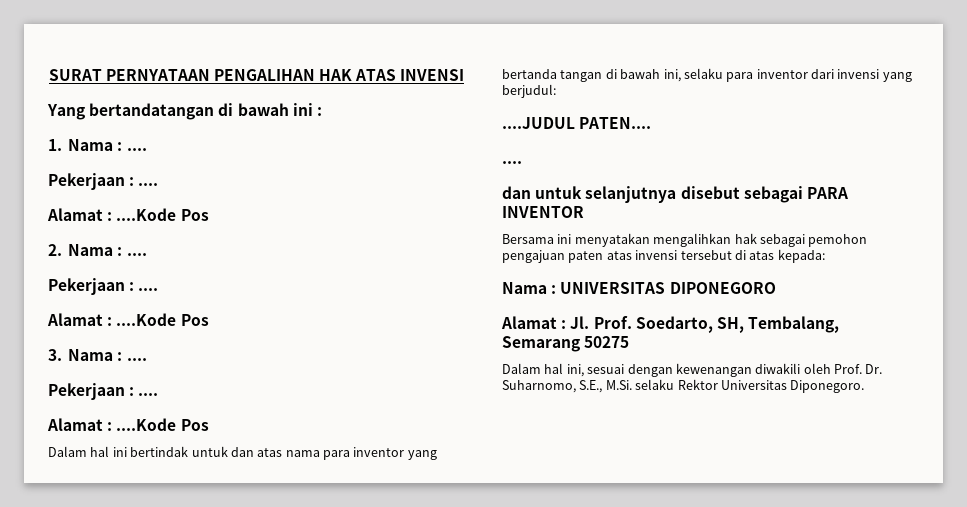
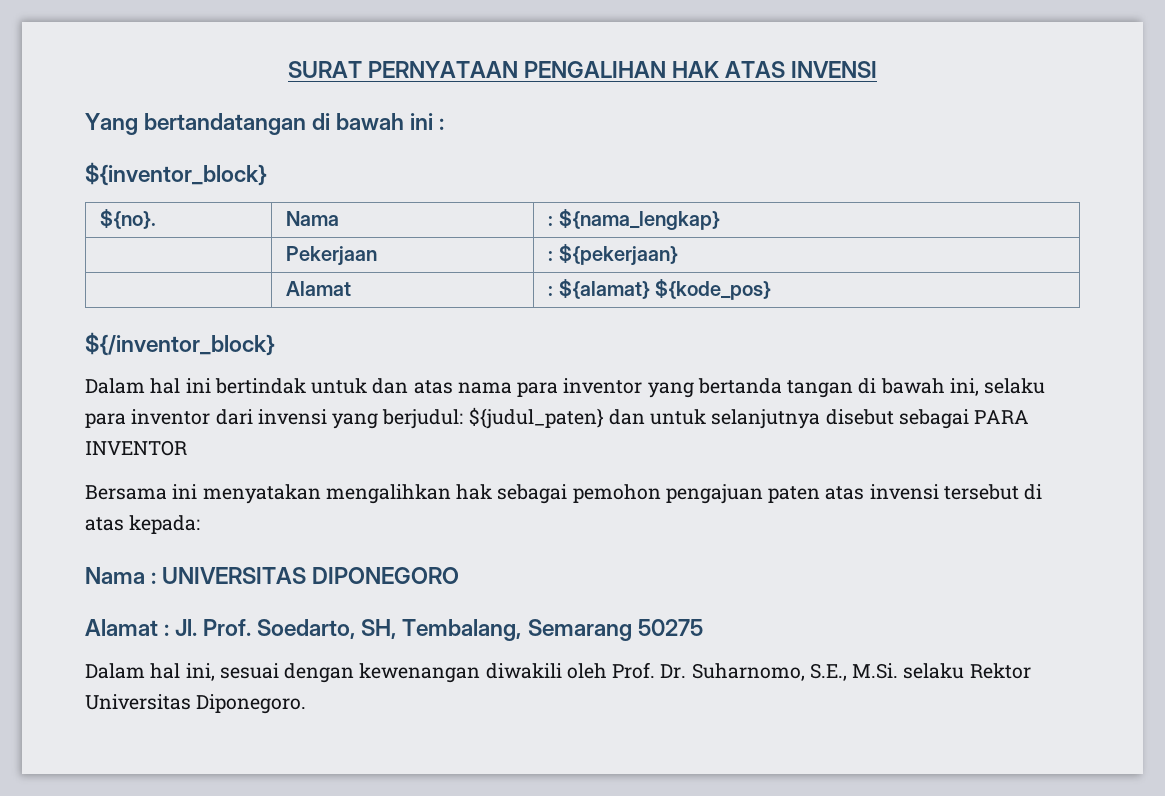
[48,139,147,151] [48,173,159,190] [47,208,209,221] [48,244,147,256] [48,278,159,295] [47,313,209,326] [48,349,147,361] [48,383,159,400] [47,418,209,431] 1. Nama : .... // Pekerjaan : .... // Alamat : ....Kode Pos // 2. Nama : .... // Pekerjaan : .... // Alamat : ....Kode Pos // 3. Nama : .... // Pekerjaan : .... // Alamat : ....Kode Pos -> [85,162,267,186] [100,209,157,229] [286,211,340,226] [548,209,720,230] [286,246,378,266] [548,244,678,266] [286,281,352,296] [548,279,772,300] [85,332,275,356] ${inventor_block} // ${no}. | Nama | : ${nama_lengkap} // | Pekerjaan | : ${pekerjaan} // | Alamat | : ${alamat} ${kode_pos} // ${/inventor_block}
[502,117,652,129] [502,161,522,164] // ....JUDUL PATEN.... // .... // -> [468,407,604,429] ${judul_paten}

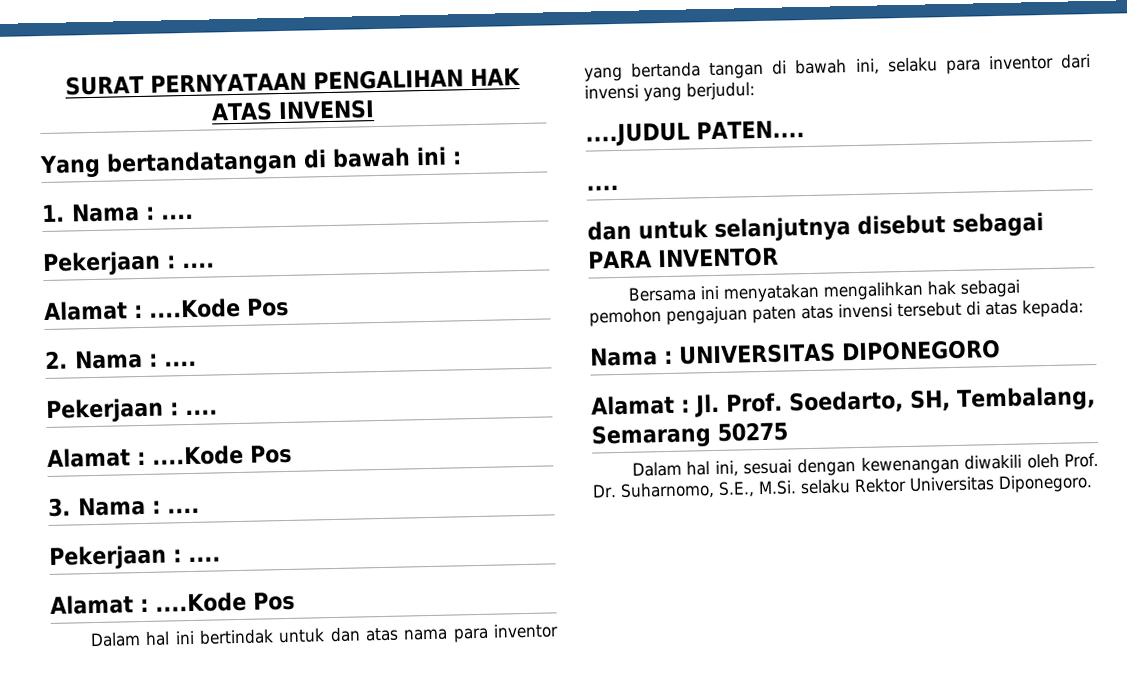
[85,162,267,186] [100,209,157,229] [286,211,340,226] [548,209,720,230] [286,246,378,266] [548,244,678,266] [286,281,352,296] [548,279,772,300] [85,332,275,356] ${inventor_block} // ${no}. | Nama | : ${nama_lengkap} // | Pekerjaan | : ${pekerjaan} // | Alamat | : ${alamat} ${kode_pos} // ${/inventor_block} -> [41,202,195,223] [42,250,215,277] [43,297,289,322] [44,349,198,370] [45,397,218,423] [47,444,292,468] [48,496,201,517] [49,544,221,570] [50,591,295,615] 1. Nama : .... // Pekerjaan : .... // Alamat : ....Kode Pos // 2. Nama : .... // Pekerjaan : .... // Alamat : ....Kode Pos // 3. Nama : .... // Pekerjaan : .... // Alamat : ....Kode Pos
[468,407,604,429] ${judul_paten} -> [585,120,805,147] [586,184,619,191] // ....JUDUL PATEN.... // .... //

